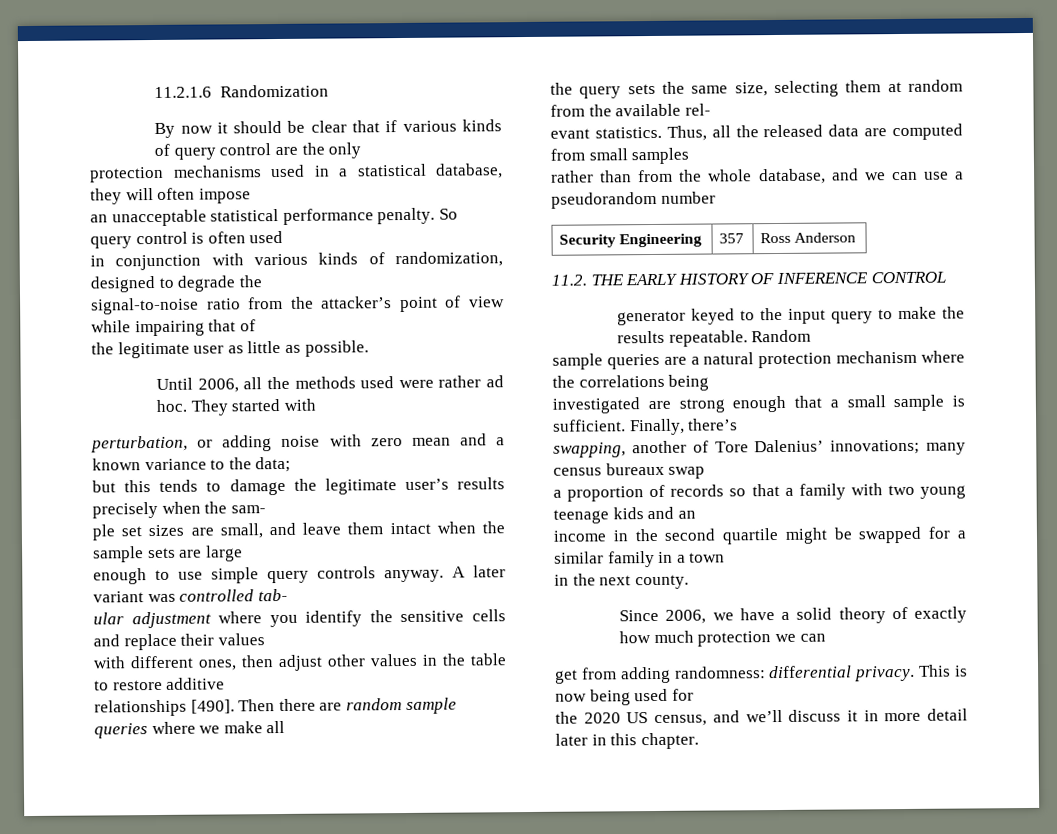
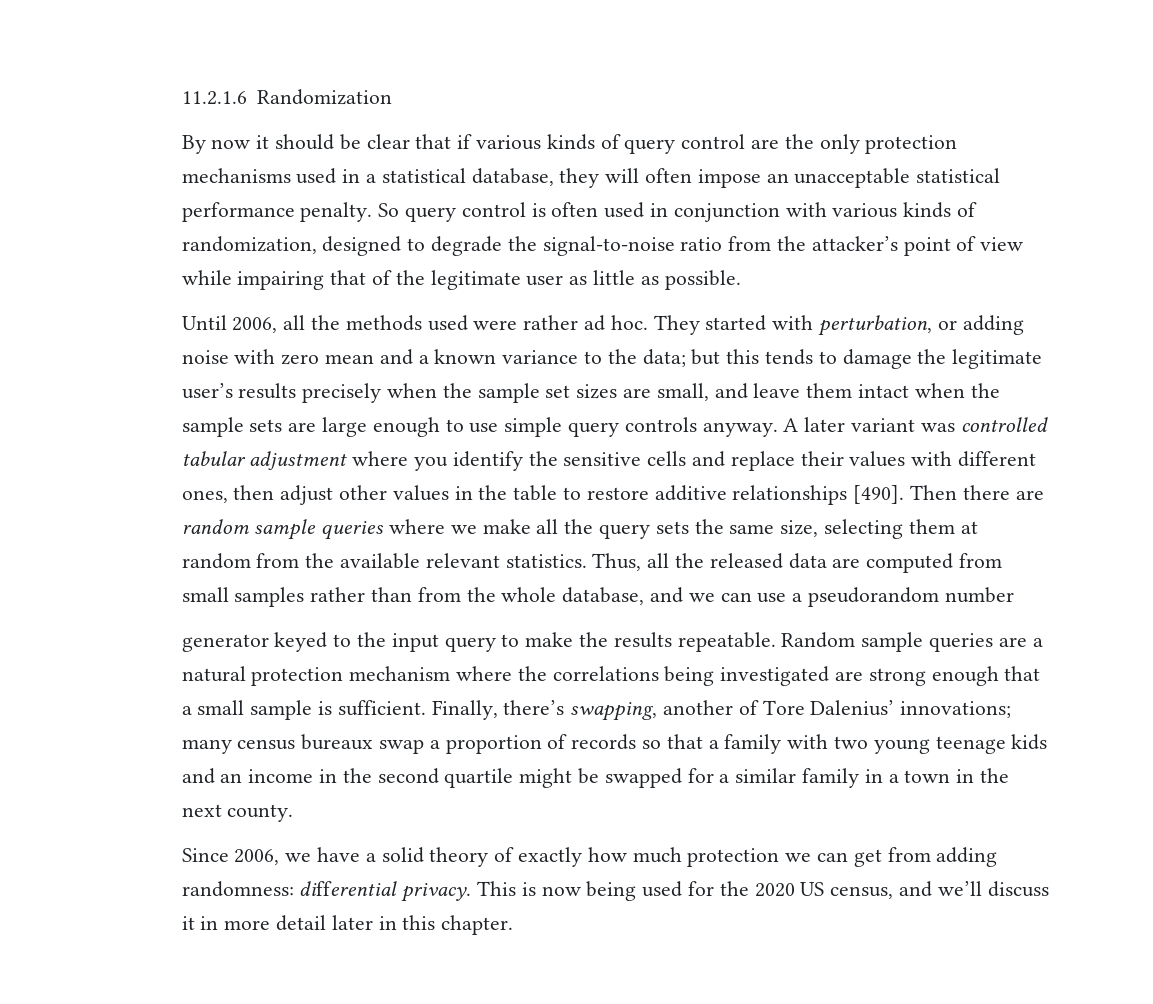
(362, 150) // -> (860, 144) none
(251, 196) // -> (761, 178) none
(284, 237) // -> (645, 210) none
(262, 281) // -> (537, 243) none
(256, 325) // -> (392, 277) none
(316, 404) // -> (814, 322) none
(292, 464) // -> (686, 358) none
[230,505,266,514] [92,524,115,541] sam- // ple -> [477,383,540,403] sample
(243, 553) // -> (367, 427) none
[257,588,288,602] [93,612,124,625] tab- // ular -> [181,451,246,466] tabular
(265, 639) // -> (906, 459) none
(226, 683) // -> (727, 493) none
(286, 727) // -> (559, 526) none
[684,103,711,116] [550,128,590,139] rel- // evant -> [425,553,500,568] relevant
(690, 156) // -> (305, 597) none
[558,233,703,248] [718,233,744,244] [759,232,857,244] [551,271,946,286] // Security Engineering | 357 | Ross Anderson // 11.2. THE EARLY HISTORY OF INFERENCE CONTROL -> (1014, 595) none
(812, 336) // -> (856, 640) none
(710, 382) // -> (715, 676) none
(739, 424) // -> (565, 707) none
(706, 472) // -> (424, 746) none
(696, 514) // -> (243, 778) none
(726, 557) // -> (951, 776) none
(826, 637) // -> (849, 857) none
(694, 694) // -> (715, 888) none

